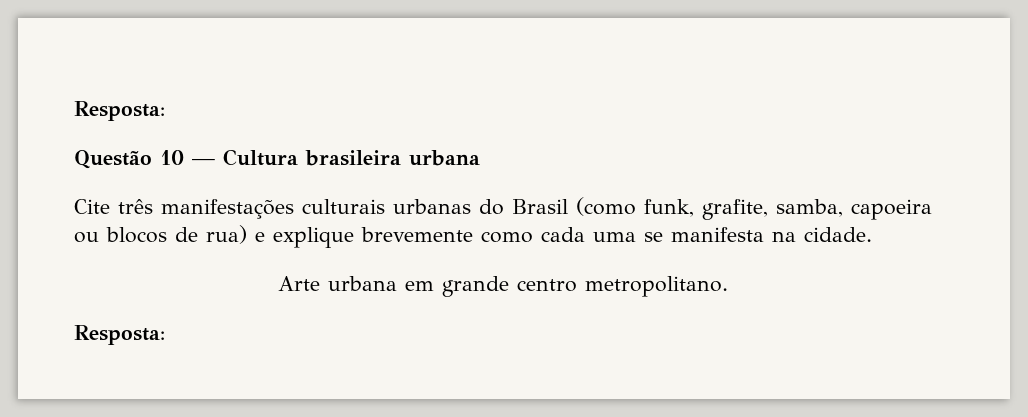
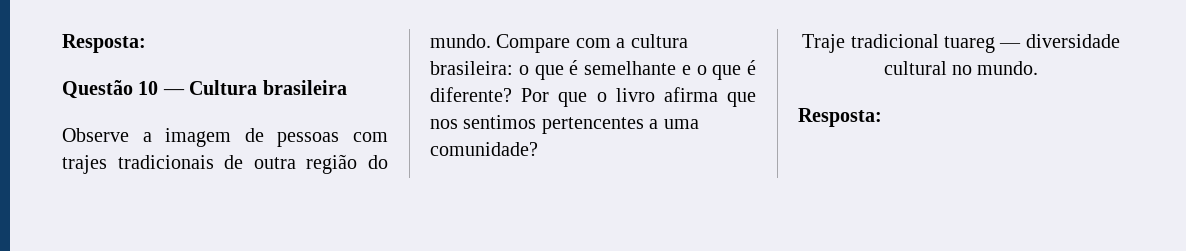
[409,150,480,166] [74,197,932,220] [74,225,872,248] [278,276,728,297] urbana // Cite três manifestações culturais urbanas do Brasil (como funk, grafite, samba, capoeira ou blocos de rua) e explique brevemente como cada uma se manifesta na cidade. // Arte urbana em grande centro metropolitano. -> [62,128,388,147] [62,154,388,174] [430,34,688,53] [430,60,756,80] [430,87,756,107] [430,115,699,134] [430,142,538,156] [802,34,1120,53] [883,61,1039,75] // Observe a imagem de pessoas com trajes tradicionais de outra região do mundo. Compare com a cultura brasileira: o que é semelhante e o que é diferente? Por que o livro afirma que nos sentimos pertencentes a uma comunidade? // Traje tradicional tuareg — diversidade cultural no mundo.

